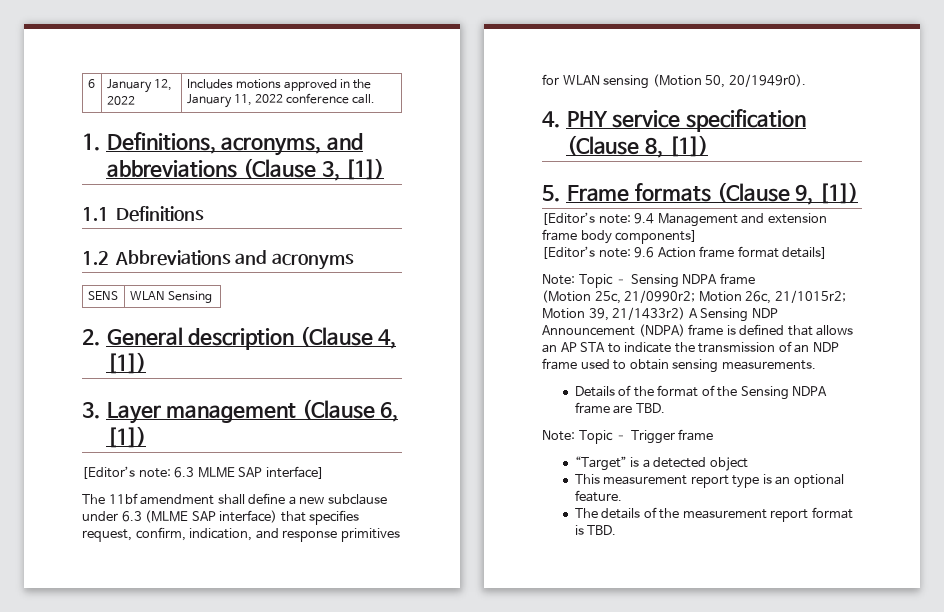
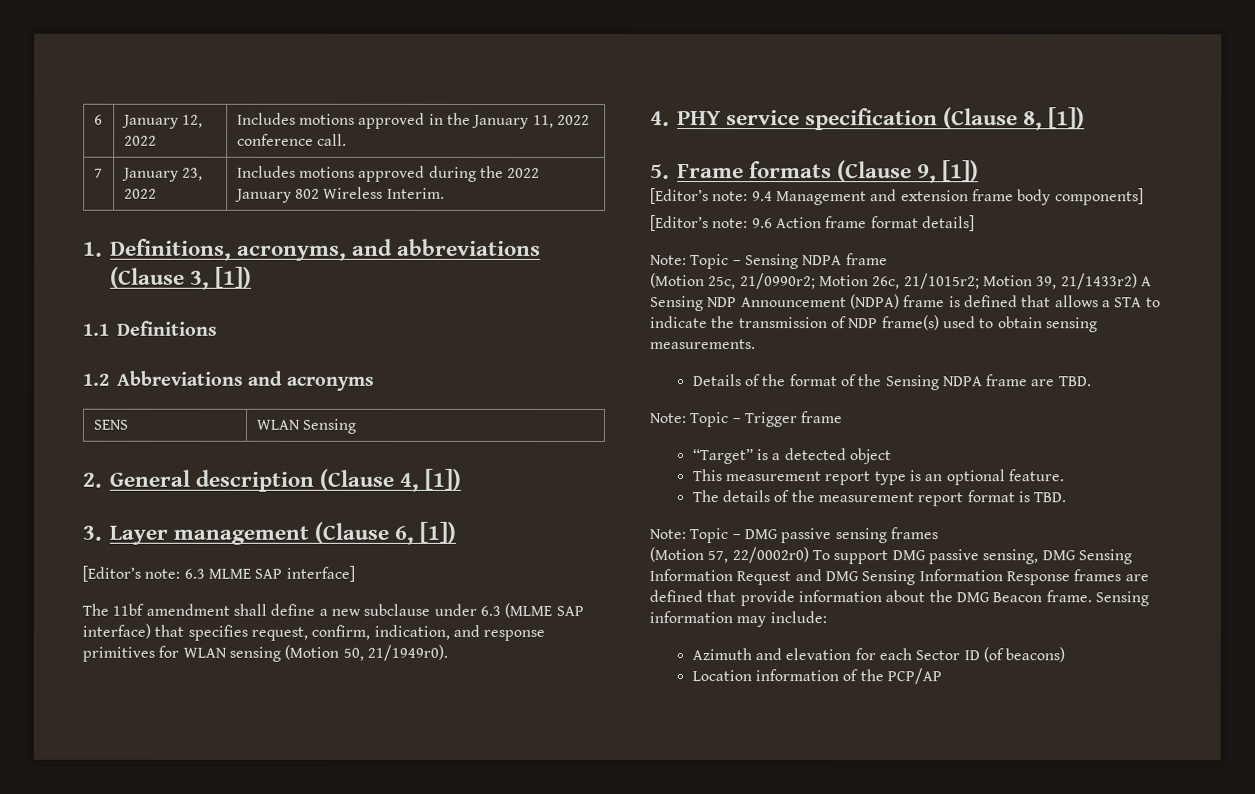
(376, 99) none -> [93,168,103,178] [121,167,203,182] [123,188,157,199] [236,165,541,182] [234,186,445,203] // 7 | January 23, 2022 | Includes motions approved during the 2022 January 802 Wireless Interim.
[728,74,806,87] 20/1949r0). -> [366,644,448,661] 21/1949r0).
[542,342,577,353] an AP -> [1101,300,1111,308] a
[794,342,839,353] [542,358,577,370] an NDP frame -> [848,315,940,331] NDP frame(s)
(617, 530) none -> [649,527,938,544] [649,547,1132,565] [649,569,1149,586] [649,590,1149,607] [649,611,827,628] [691,647,1066,663] [691,668,942,685] // Note: Topic – DMG passive sensing frames // (Motion 57, 22/0002r0) To support DMG passive sensing, DMG Sensing Information Request and DMG Sensing Information Response frames are defined that provide information about the DMG Beacon frame. Sensing information may include: // Azimuth and elevation for each Sector ID (of beacons) // Location information of the PCP/AP

